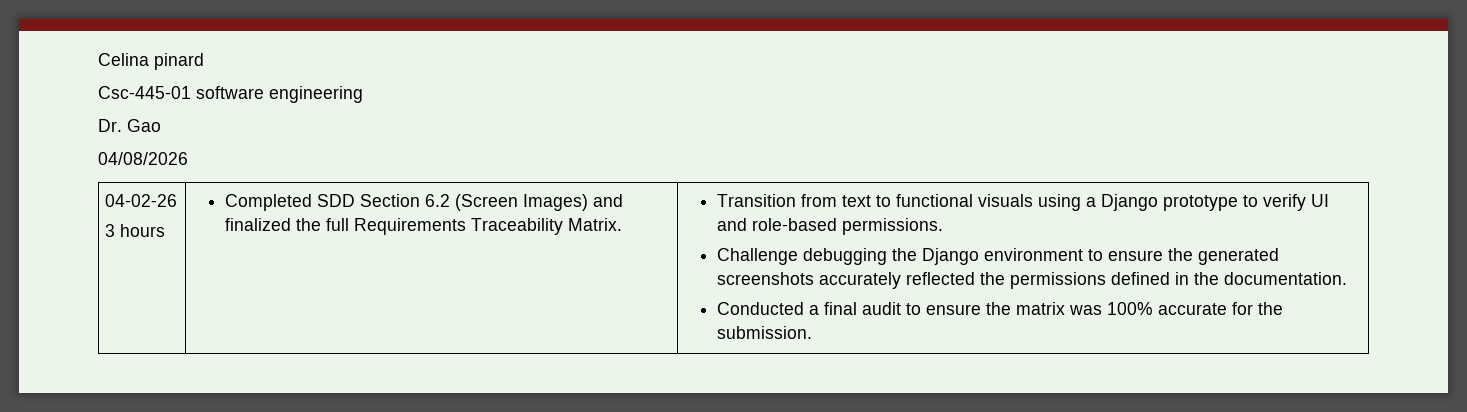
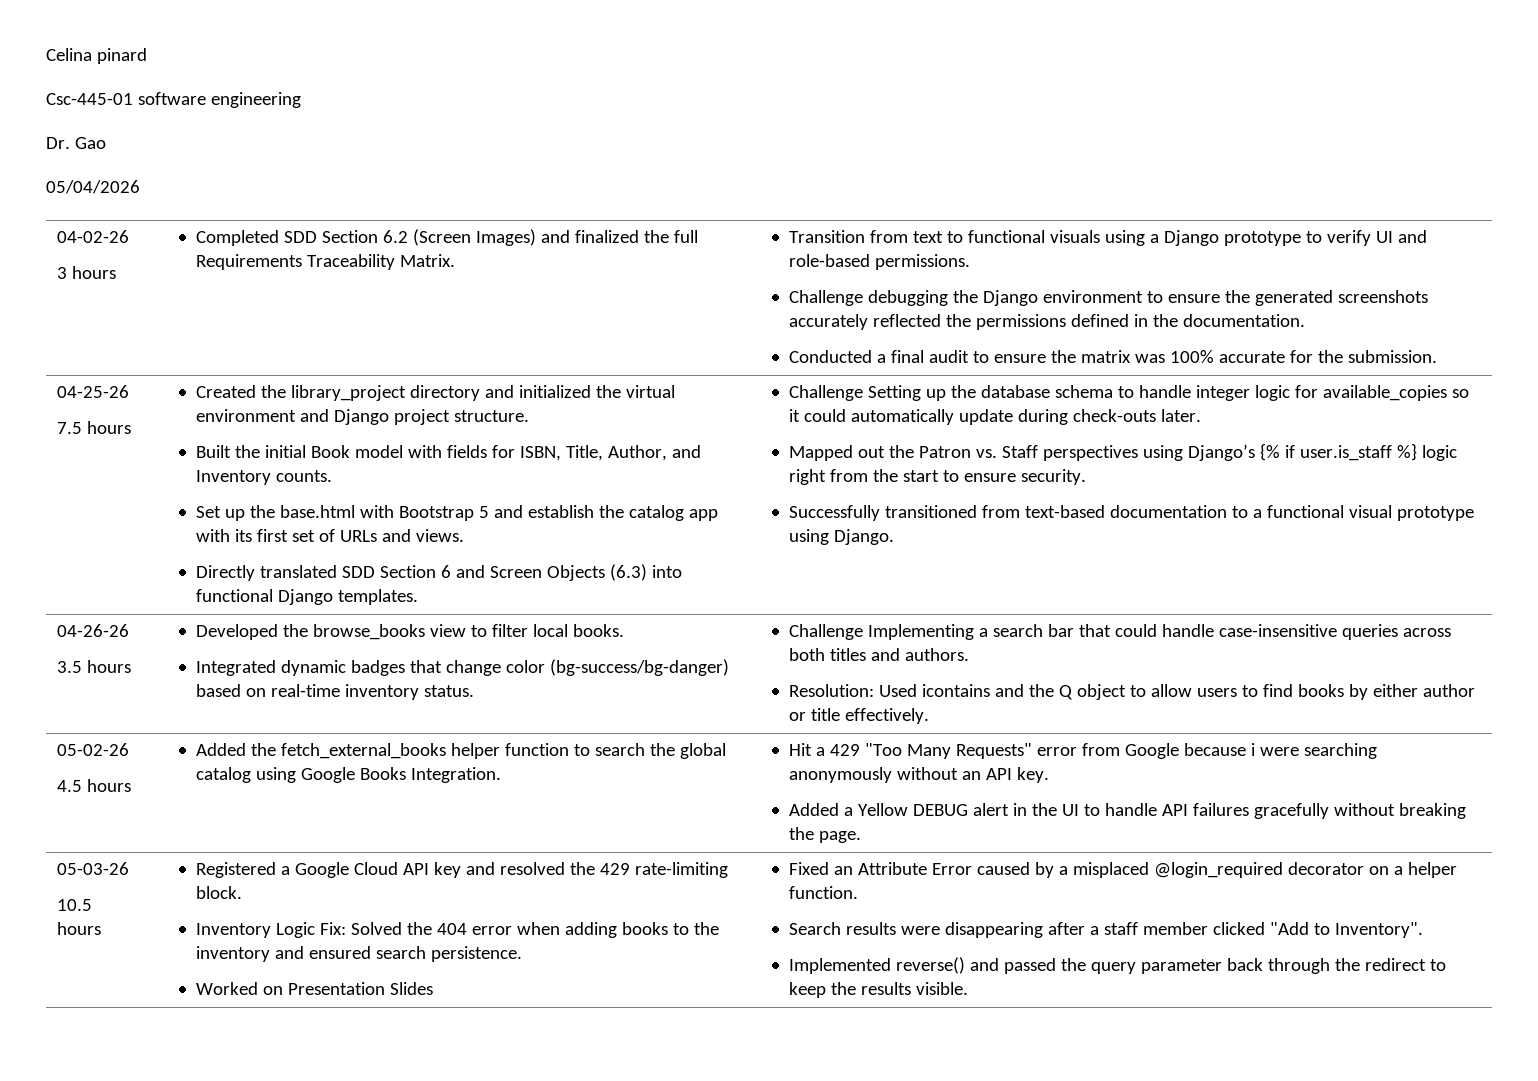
[98,152,188,165] 04/08/2026 -> [46,180,140,194] 05/04/2026
(813, 332) none -> [56,385,129,398] [56,421,131,434] [195,385,675,401] [195,409,529,425] [195,445,701,461] [195,470,332,485] [195,505,718,521] [195,529,464,542] [195,564,682,581] [195,589,418,605] [788,385,1469,401] [788,409,1201,425] [788,443,1457,461] [788,469,1086,485] [788,505,1474,521] [788,529,894,545] [56,624,129,637] [56,660,131,673] [195,624,624,640] [195,659,729,676] [195,684,474,700] [788,624,1451,640] [788,648,969,661] [788,684,1475,700] [788,708,929,724] [56,743,129,756] [56,779,131,792] [195,743,726,759] [195,767,501,783] [788,743,1377,759] [788,767,1049,783] [788,803,1466,819] [788,827,861,843] [56,862,129,875] [56,899,92,911] [56,922,101,935] [195,862,728,878] [195,886,242,899] [195,922,719,938] [195,946,522,962] [195,982,433,995] [788,862,1457,878] [788,886,858,899] [788,922,1423,938] [788,957,1446,974] [788,982,968,998] // 04-25-26 // 7.5 hours | Created the library_project directory and initialized the virtual environment and Django project structure. // Built the initial Book model with fields for ISBN, Title, Author, and Inventory counts. // Set up the base.html with Bootstrap 5 and establish the catalog app with its first set of URLs and views. // Directly translated SDD Section 6 and Screen Objects (6.3) into functional Django templates. | Challenge Setting up the database schema to handle integer logic for available_copies so it could automatically update during check-outs later. // Mapped out the Patron vs. Staff perspectives using Django’s {% if user.is_staff %} logic right from the start to ensure security. // Successfully transitioned from text-based documentation to a functional visual prototype using Django. // 04-26-26 // 3.5 hours | Developed the browse_books view to filter local books. // Integrated dynamic badges that change color (bg-success/bg-danger) based on real-time inventory status. | Challenge Implementing a search bar that could handle case-insensitive queries across both titles and authors. // Resolution: Used icontains and the Q object to allow users to find books by either author or title effectively. // 05-02-26 // 4.5 hours | Added the fetch_external_books helper function to search the global catalog using Google Books Integration. | Hit a 429 "Too Many Requests" error from Google because i were searching anonymously without an API key. // Added a Yellow DEBUG alert in the UI to handle API failures gracefully without breaking the page. // 05-03-26 // 10.5 hours | Registered a Google Cloud API key and resolved the 429 rate-limiting block. // Inventory Logic Fix: Solved the 404 error when adding books to the inventory and ensured search persistence. // Worked on Presentation Slides | Fixed an Attribute Error caused by a misplaced @login_required decorator on a helper function. // Search results were disappearing after a staff member clicked "Add to Inventory". // Implemented reverse() and passed the query parameter back through the redirect to keep the results visible.

